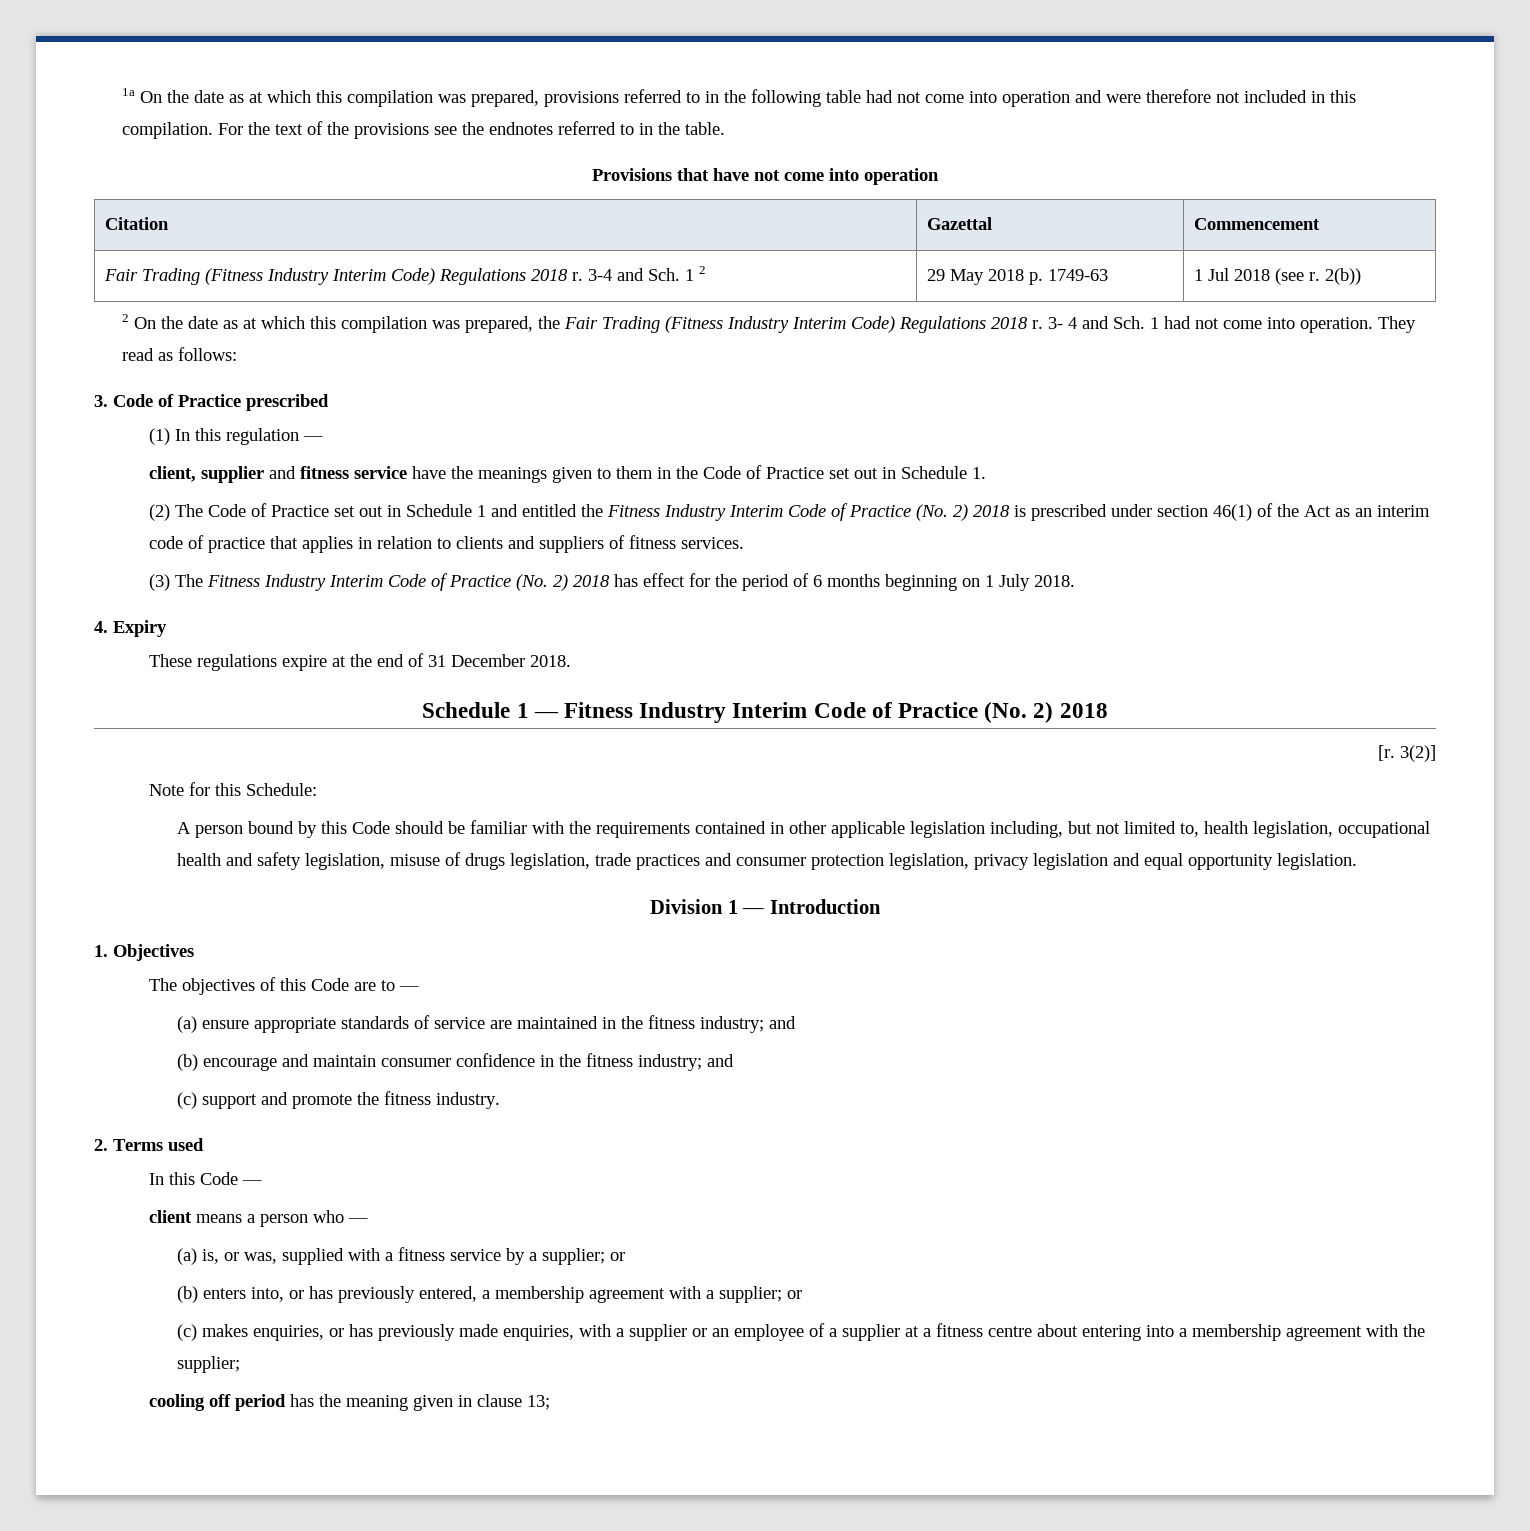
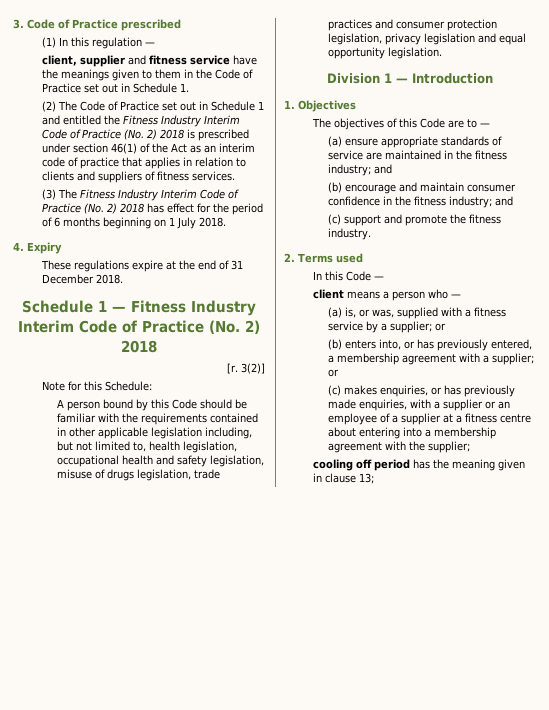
[121,88,1356,107] [121,121,725,139] [592,168,939,185] [104,217,169,230] [926,217,992,230] [1193,218,1320,230] [103,266,706,285] [926,269,1108,285] [1193,268,1361,285] [121,314,1416,333] [121,347,237,361] 1a On the date as at which this compilation was prepared, provisions referred to in the following table had not come into operation and were therefore not included in this compilation. For the text of the provisions see the endnotes referred to in the table. // Provisions that have not come into operation // Citation | Gazettal | Commencement // Fair Trading (Fitness Industry Interim Code) Regulations 2018 r. 3-4 and Sch. 1 2 | 29 May 2018 p. 1749-63 | 1 Jul 2018 (see r. 2(b)) // 2 On the date as at which this compilation was prepared, the Fair Trading (Fitness Industry Interim Code) Regulations 2018 r. 3- 4 and Sch. 1 had not come into operation. They read as follows: // -> (13, 24) none

